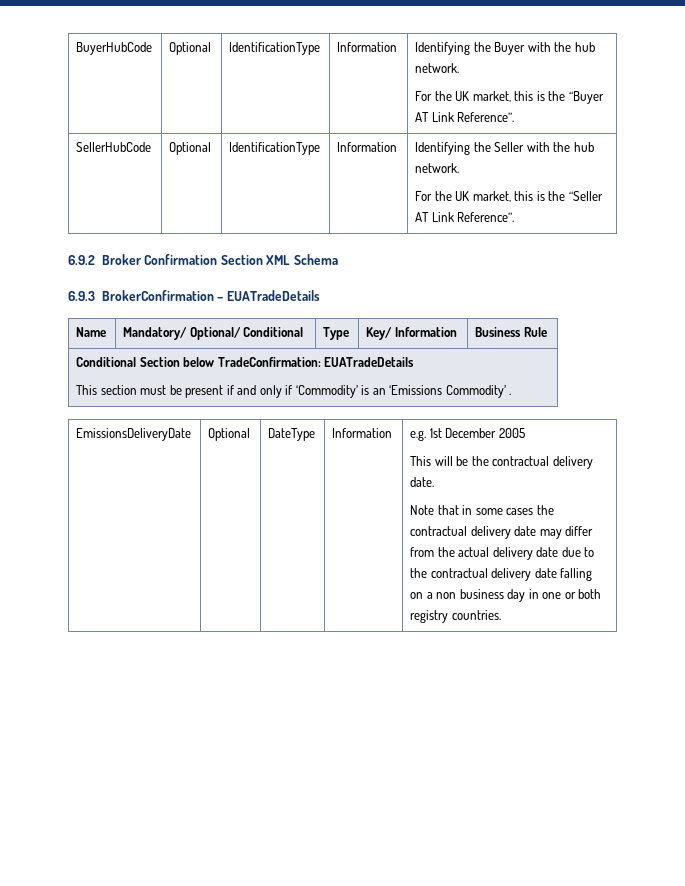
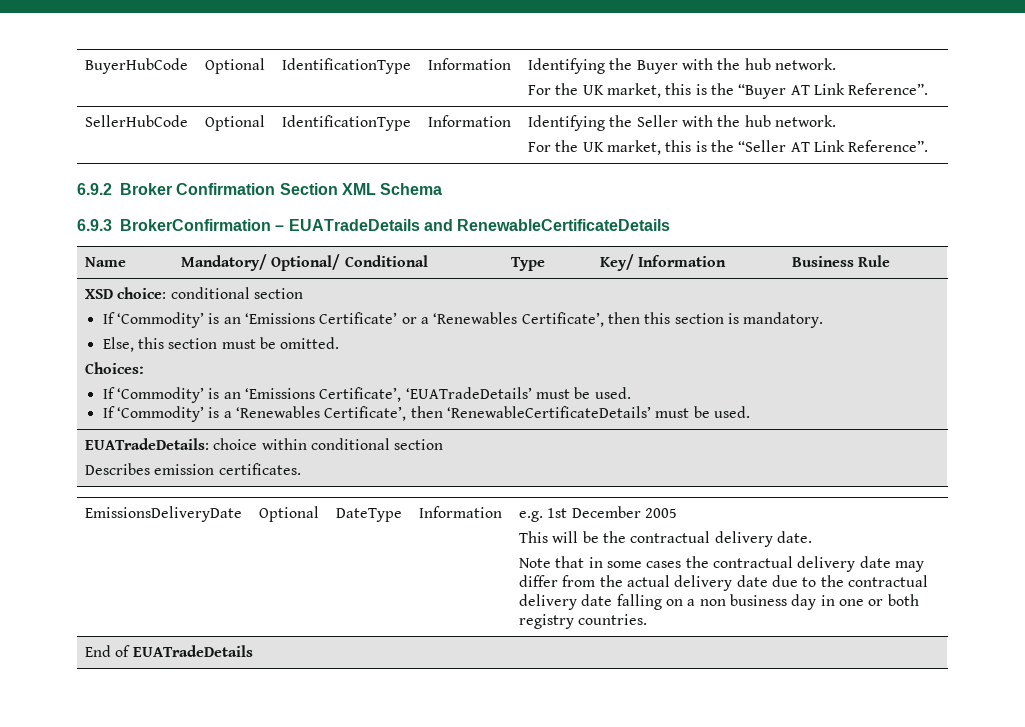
(320, 295) none -> [423,219,671,231] and RenewableCertificateDetails
[76,357,415,367] [76,385,512,398] Conditional Section below TradeConfirmation: EUATradeDetails // This section must be present if and only if ‘Commodity’ is an ‘Emissions Commodity’ . -> [85,287,304,299] [102,312,824,328] [102,337,340,352] [85,362,145,374] [102,387,631,403] [102,406,750,422] [85,438,444,450] [85,463,301,475] XSD choice: conditional section // If ‘Commodity’ is an ‘Emissions Certificate’ or a ‘Renewables Certificate’, then this section is mandatory. // Else, this section must be omitted. // Choices: // If ‘Commodity’ is an ‘Emissions Certificate’, ‘EUATradeDetails’ must be used. // If ‘Commodity’ is a ‘Renewables Certificate’, then ‘RenewableCertificateDetails’ must be used. // EUATradeDetails: choice within conditional section // Describes emission certificates.
(501, 615) none -> [85,645,253,657] // End of EUATradeDetails

